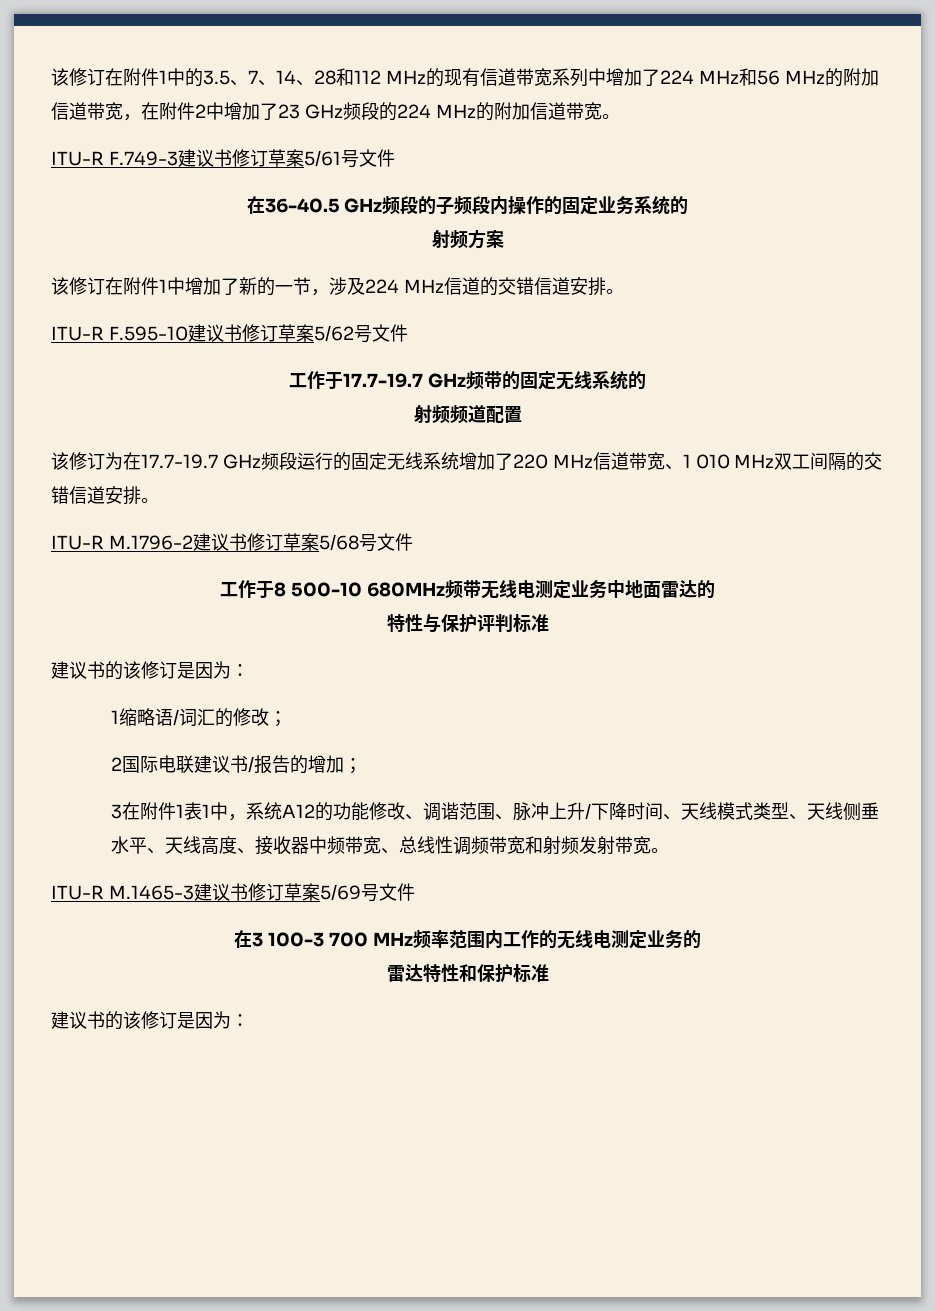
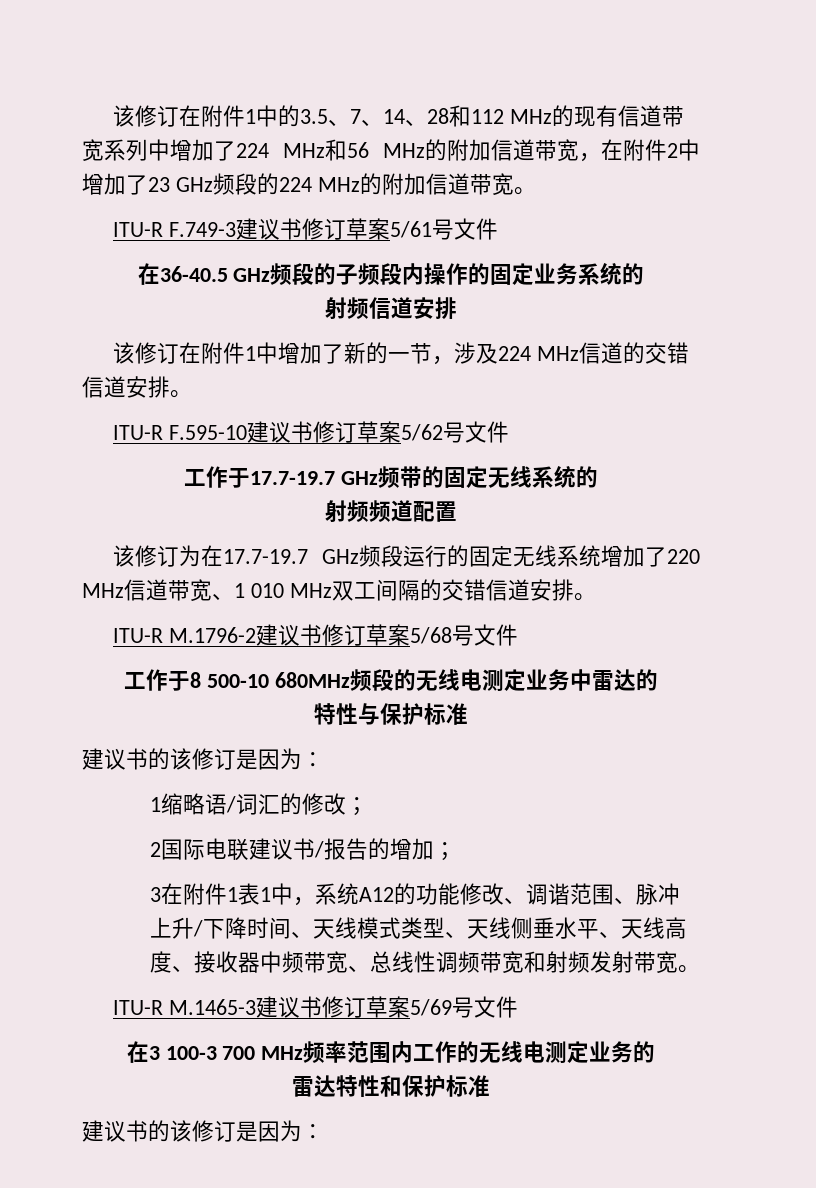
[467,229,504,249] 方案 -> [369,297,457,319] 信道安排
[462,580,481,598] 带 -> [371,669,416,691] 段的
[624,580,661,598] 地面 -> (592, 680) none
[476,614,513,633] 评判 -> (424, 714) none

